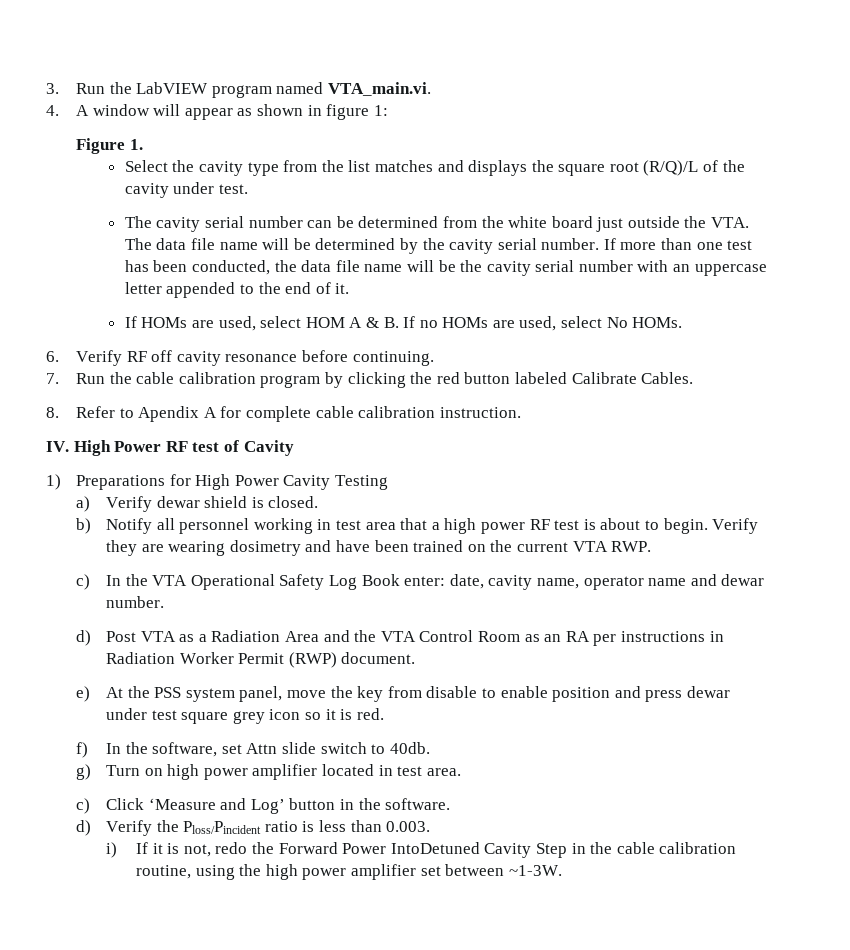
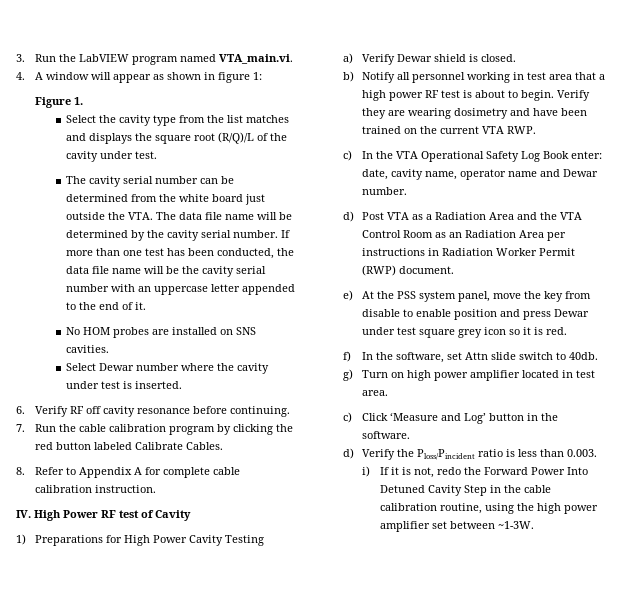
[124,316,683,331] If HOMs are used, select HOM A & B. If no HOMs are used, select No HOMs. -> [65,327,256,338] [65,345,109,353] [65,363,269,374] [65,381,182,389] No HOM probes are installed on SNS cavities. // Select Dewar number where the cavity under test is inserted.
[138,406,200,422] Apendix -> [78,467,132,478] Appendix
[156,496,200,508] dewar -> [396,54,432,62] Dewar
[721,574,765,586] dewar -> [562,169,598,177] Dewar
[565,631,590,642] RA -> [464,230,544,238] Radiation Area
[686,686,730,698] dewar -> [553,309,589,317] Dewar
[390,842,480,854] IntoDetuned -> [567,467,589,475] [380,485,426,493] Into Detuned

